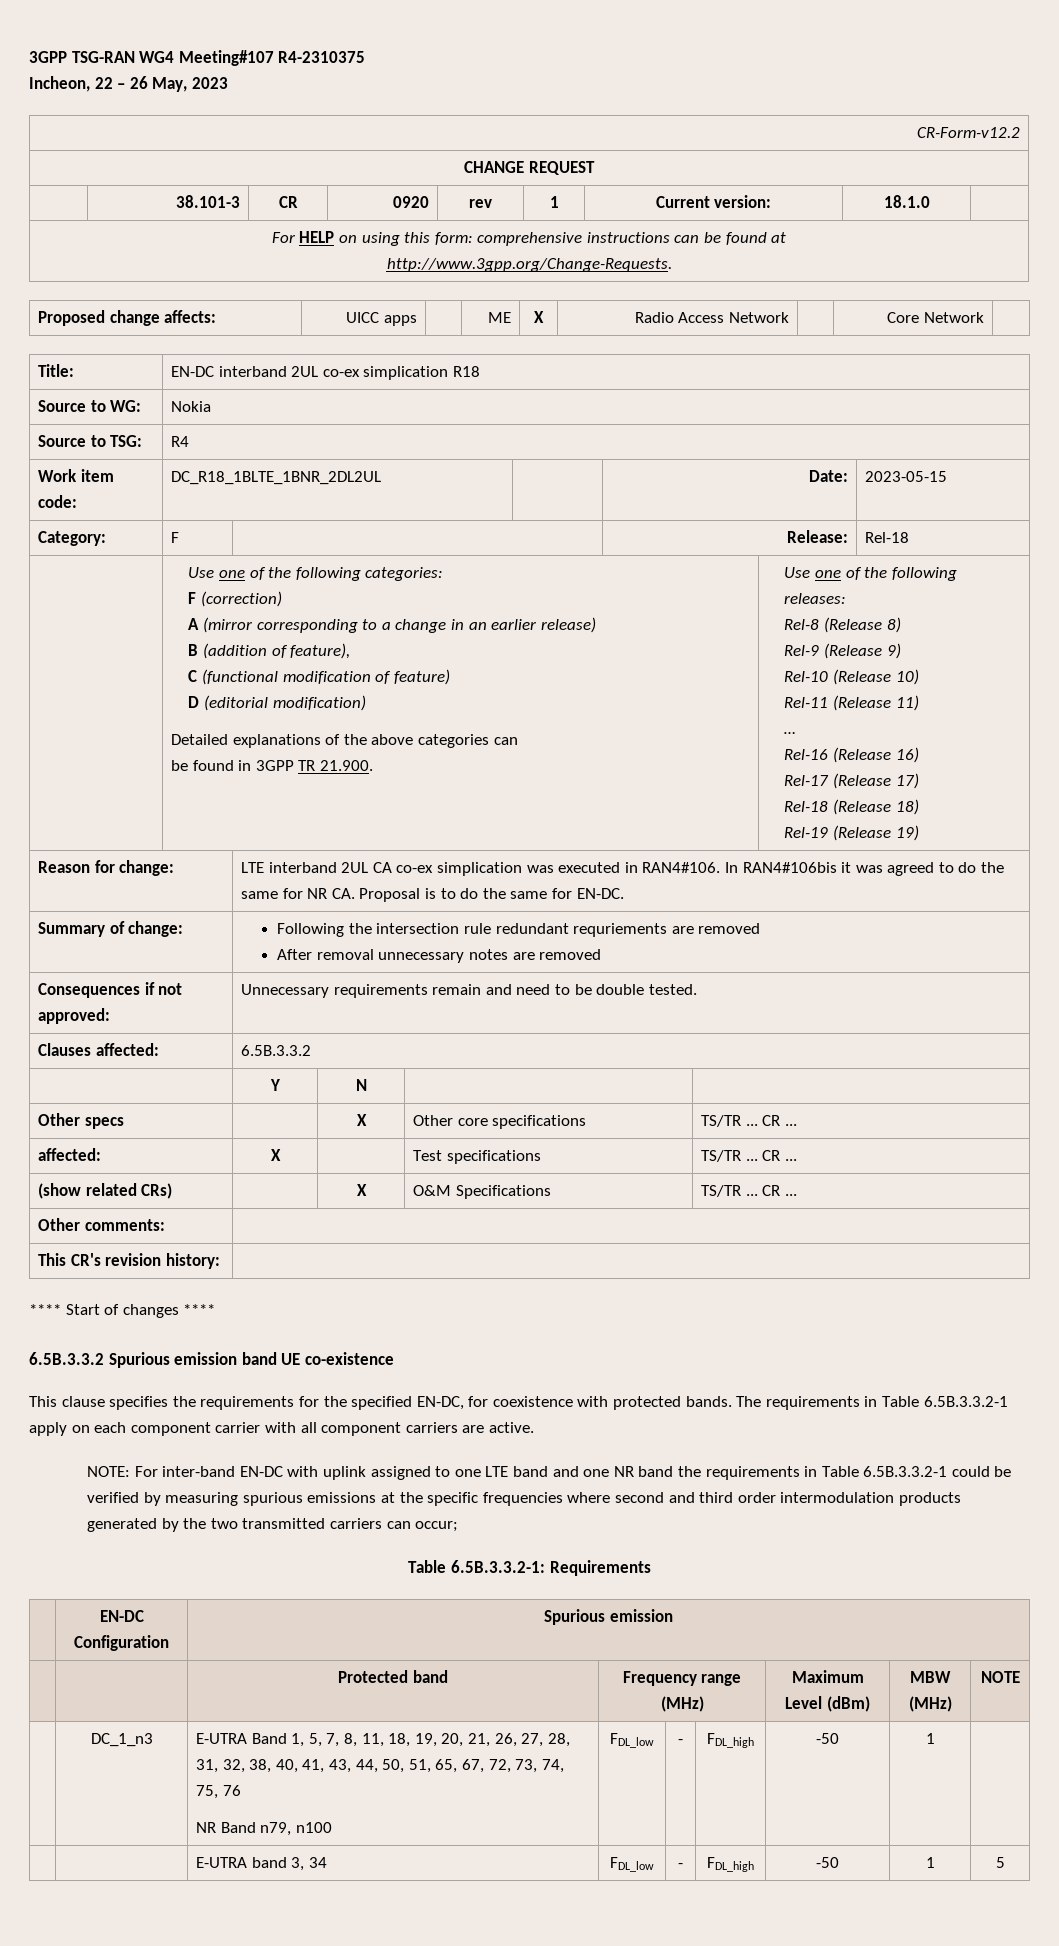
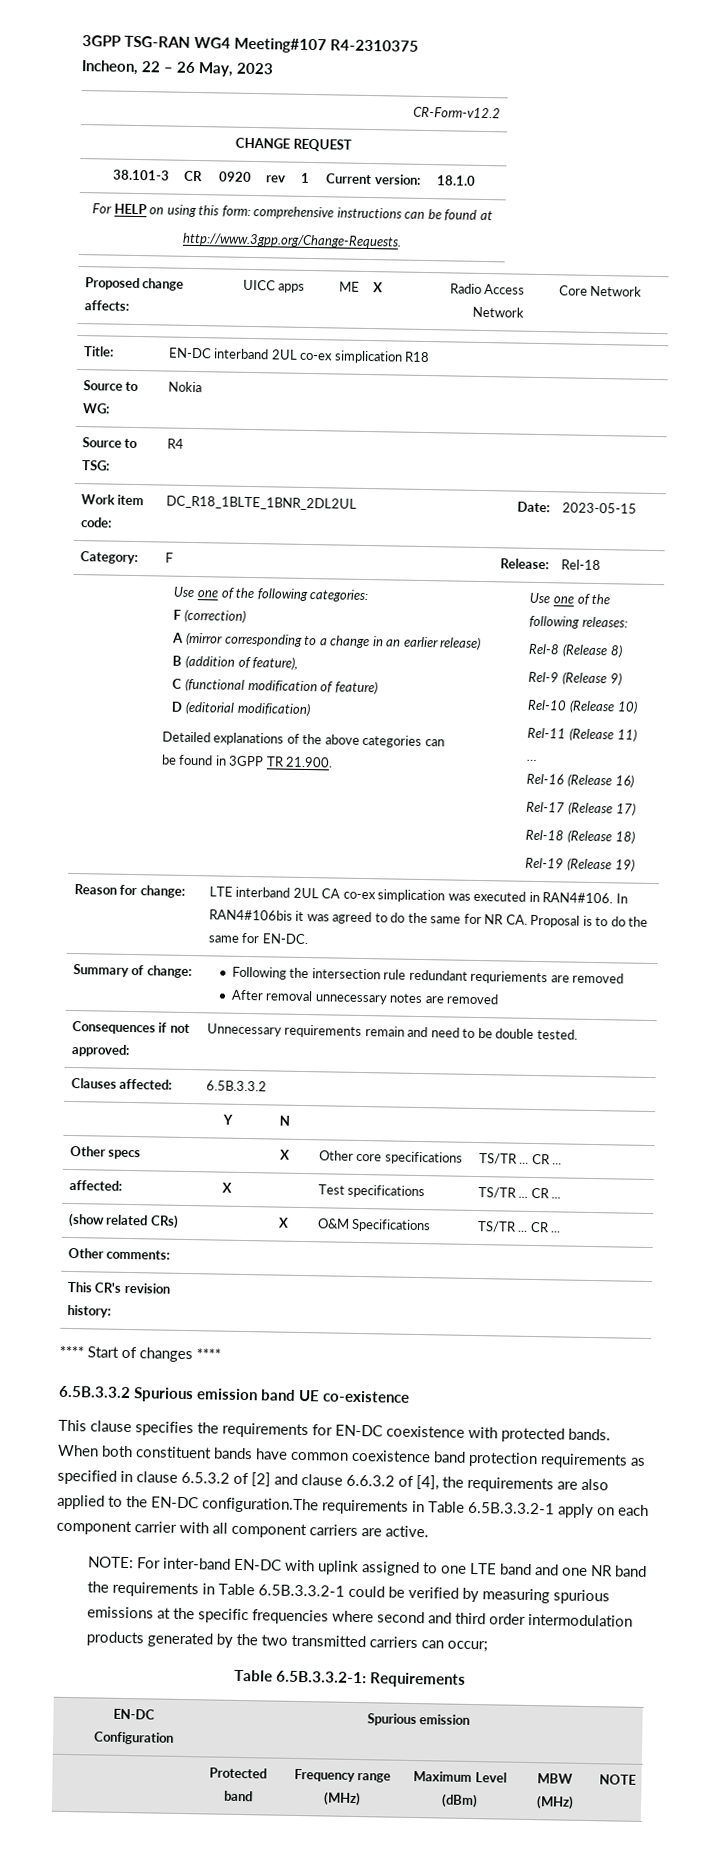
[323,1396,762,1410] the specified EN-DC, for coexistence with protected bands. The -> [335,1424,611,1443] [57,1444,646,1469] [57,1469,609,1493] [57,1494,319,1514] EN-DC coexistence with protected bands. When both constituent bands have common coexistence band protection requirements as specified in clause 6.5.3.2 of [2] and clause 6.6.3.2 of [4], the requirements are also applied to the EN-DC configuration.The
[90,1733,153,1747] [196,1733,570,1747] [196,1759,564,1773] [196,1785,241,1799] [196,1822,332,1836] [610,1733,654,1748] [678,1739,683,1744] [707,1733,754,1748] [816,1733,839,1744] [925,1733,935,1744] [196,1857,327,1871] [610,1857,654,1872] [678,1863,683,1868] [707,1857,754,1872] [816,1857,839,1868] [925,1857,935,1868] [995,1857,1005,1868] // | DC_1_n3 | E-UTRA Band 1, 5, 7, 8, 11, 18, 19, 20, 21, 26, 27, 28, 31, 32, 38, 40, 41, 43, 44, 50, 51, 65, 67, 72, 73, 74, 75, 76 // NR Band n79, n100 | FDL_low | - | FDL_high | -50 | 1 | // | | E-UTRA band 3, 34 | FDL_low | - | FDL_high | -50 | 1 | 5 -> (636, 1779) none

